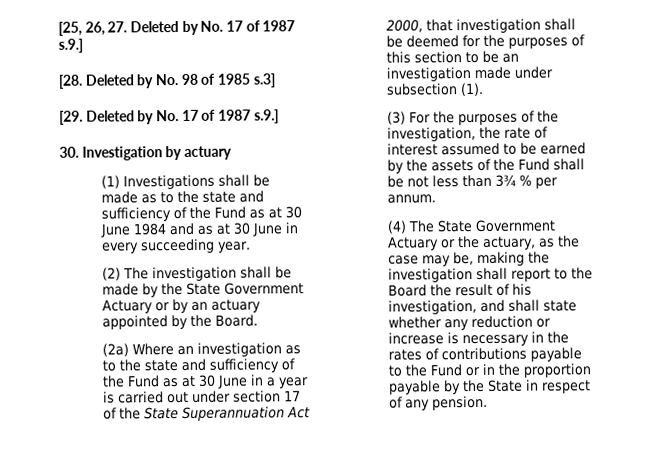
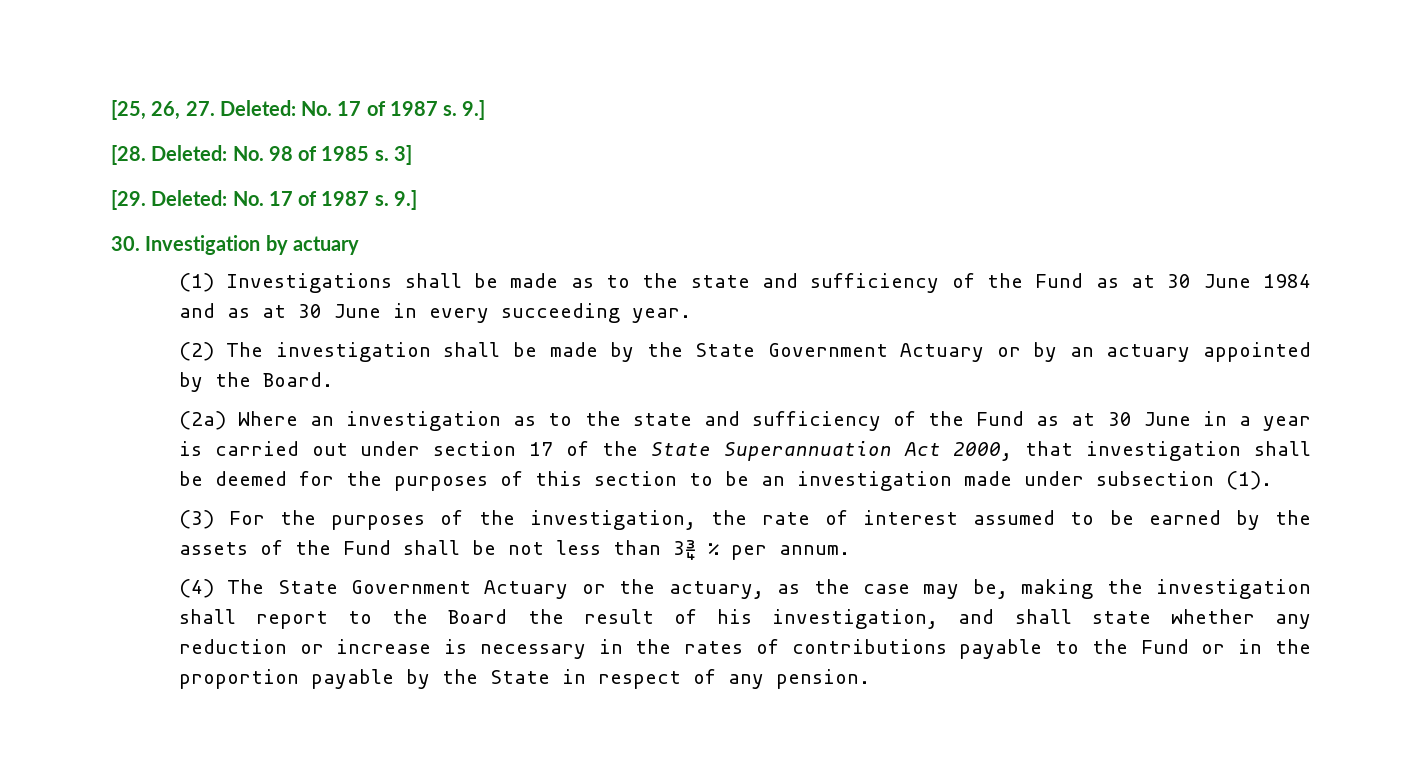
[129,20,296,35] [58,38,83,53] Deleted by No. 17 of 1987 s.9.] -> [219,100,486,120] Deleted: No. 17 of 1987 s. 9.]
[84,74,155,89] Deleted by -> [151,145,228,161] Deleted:
[252,73,276,88] s.3] -> [374,145,412,165] s. 3]
[85,109,279,125] Deleted by No. 17 of 1987 s.9.] -> [151,190,417,210] Deleted: No. 17 of 1987 s. 9.]

